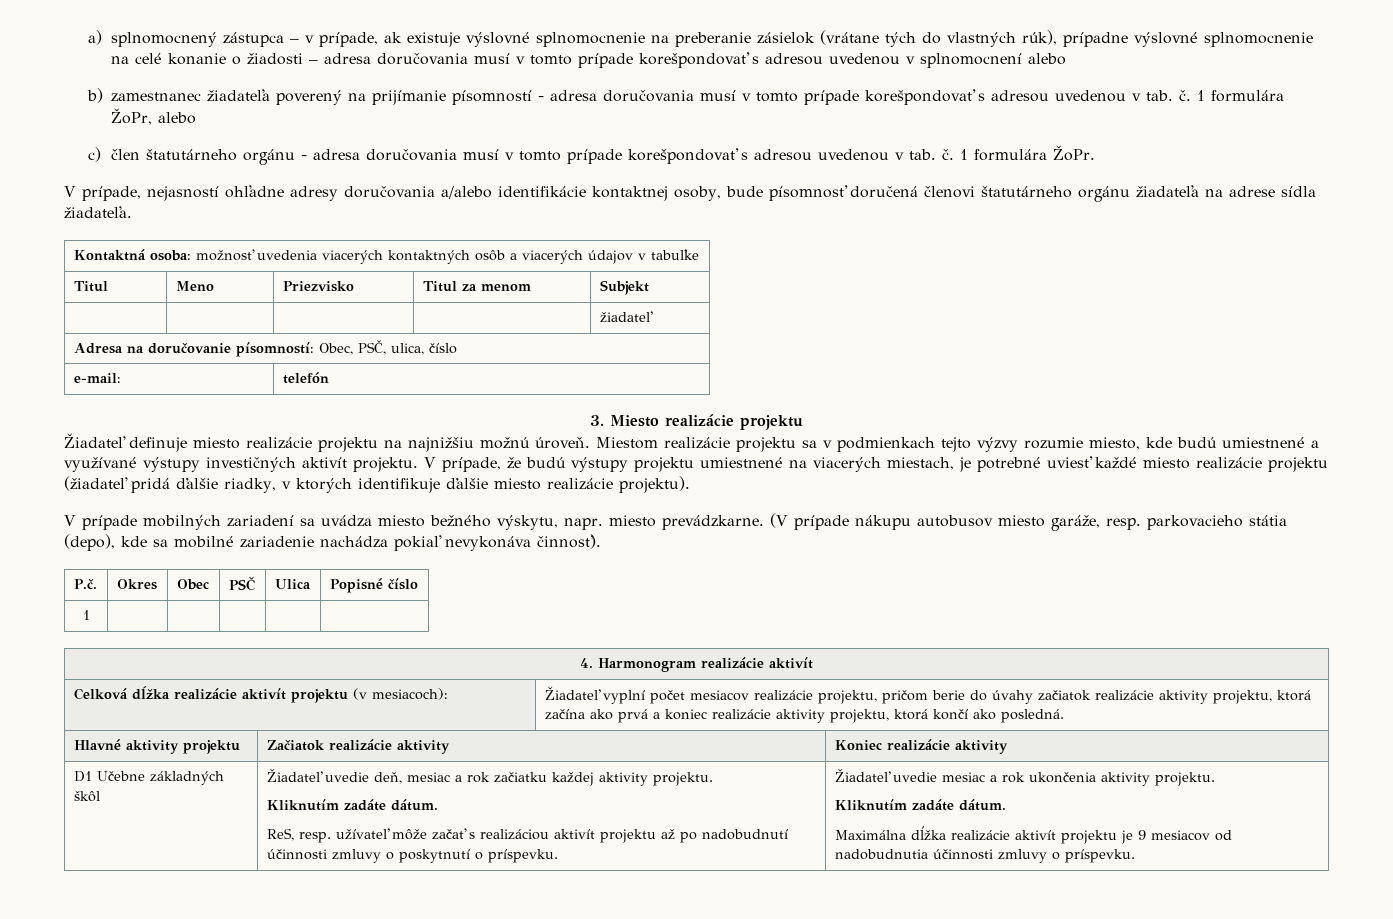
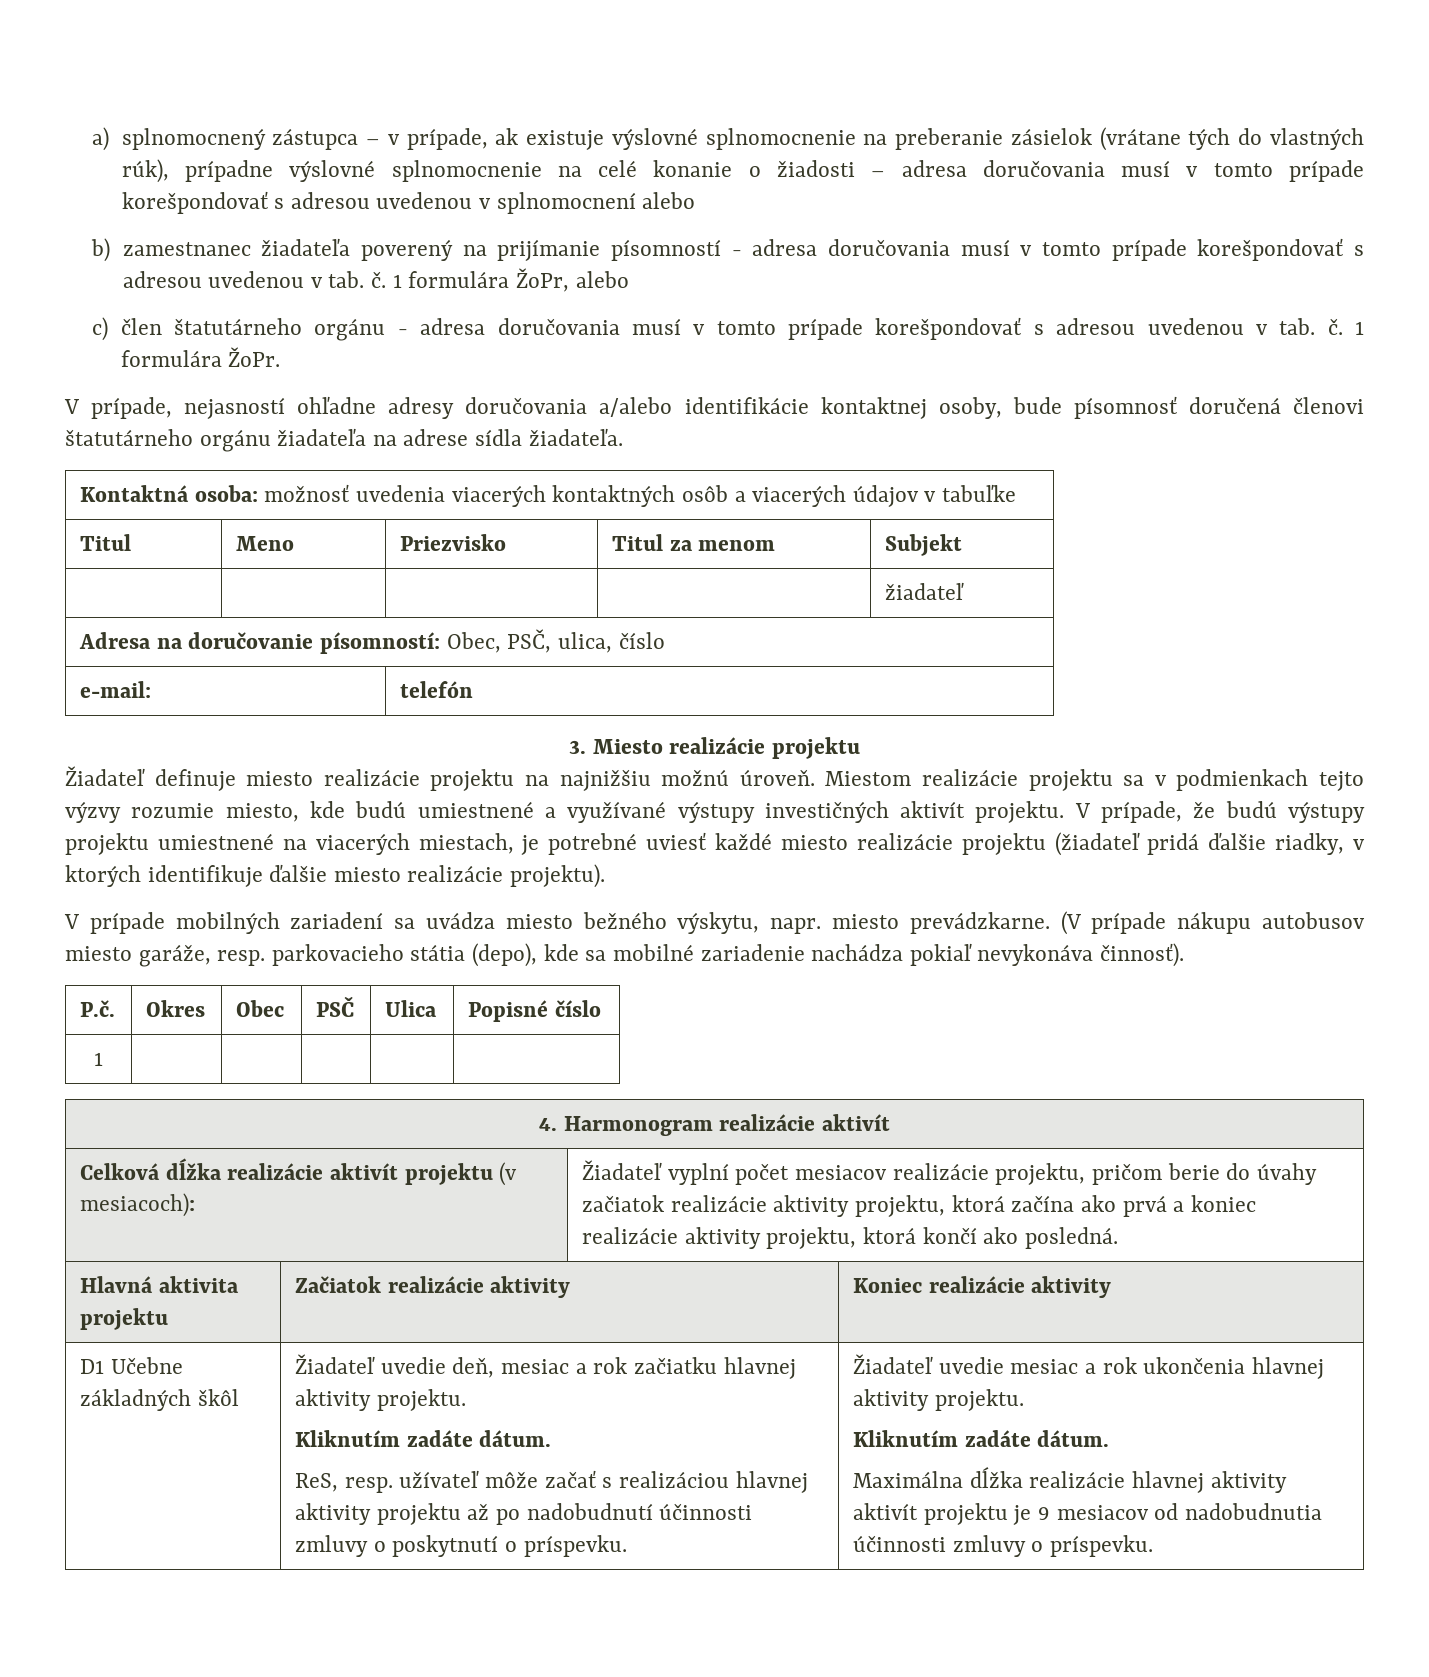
[73,739,179,754] Hlavné aktivity -> [80,1276,239,1293] Hlavná aktivita
[551,772,594,786] každej -> [723,1357,796,1379] hlavnej
[553,829,595,839] aktivít -> [735,1471,808,1493] [295,1503,372,1525] hlavnej aktivity
(1096, 777) none -> [1251,1357,1324,1379] hlavnej
(1010, 835) none -> [1132,1471,1287,1493] hlavnej aktivity

